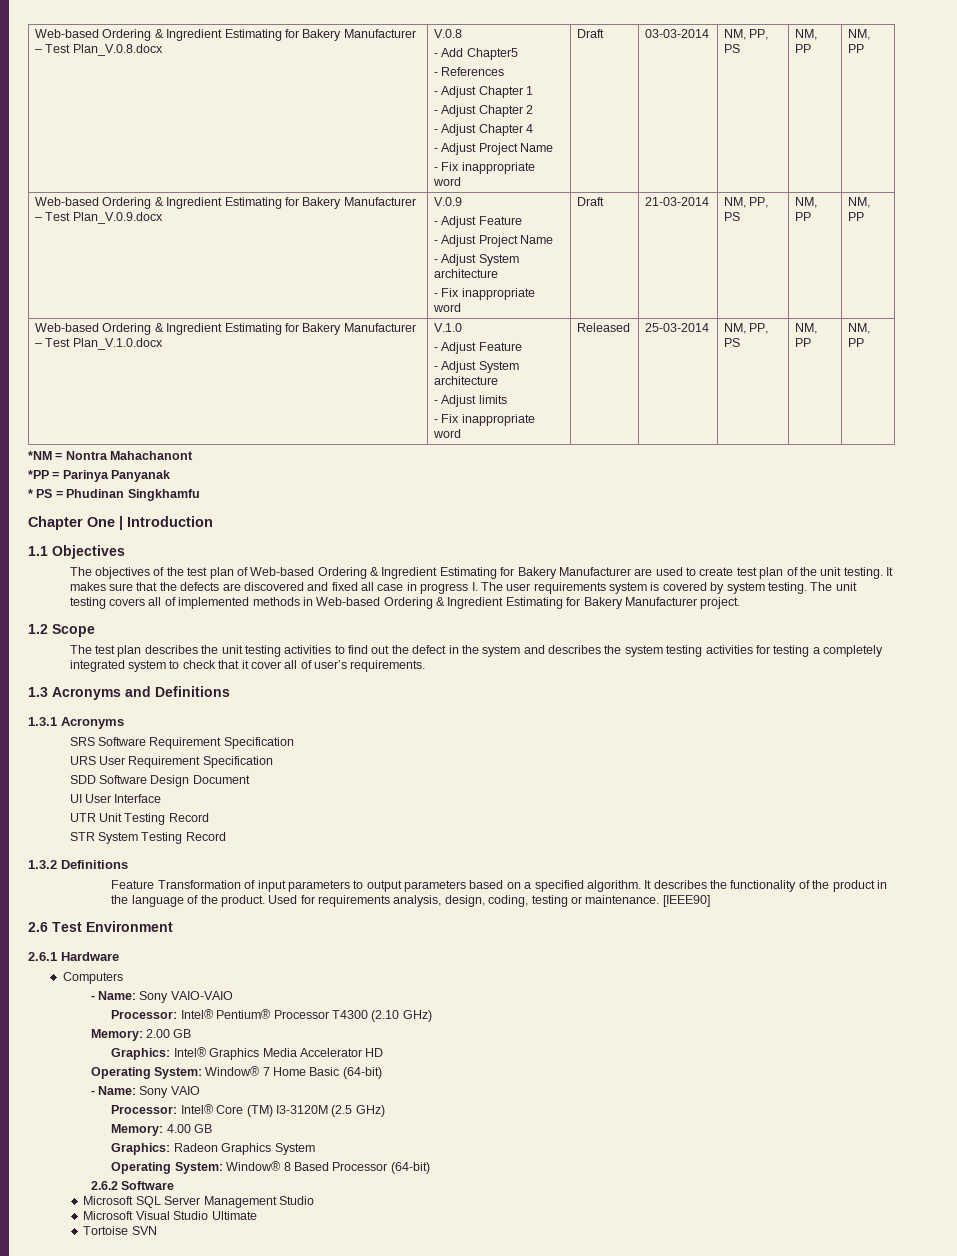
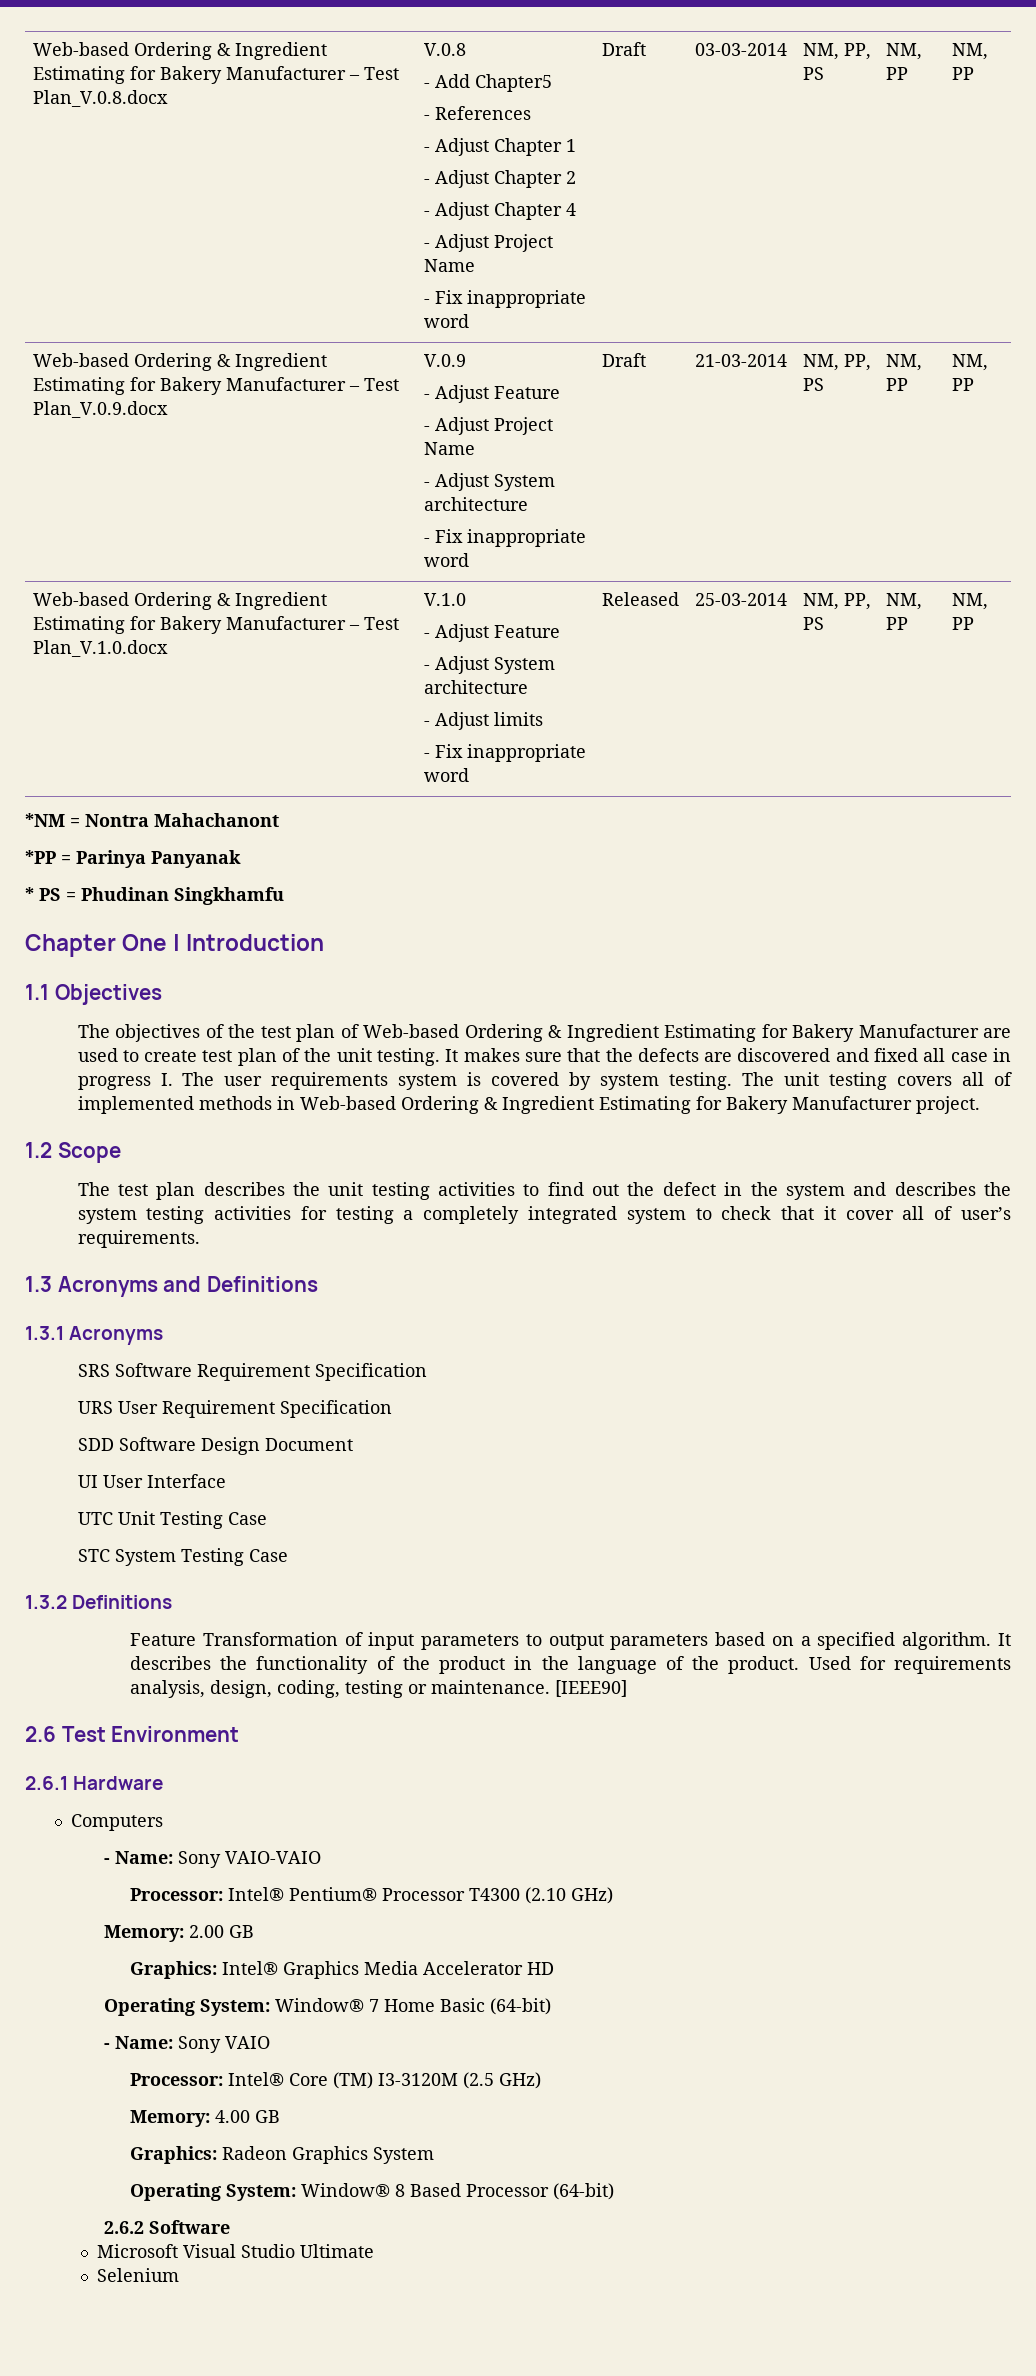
[69,813,96,822] UTR -> [77,1512,113,1525] UTC
[168,813,209,822] [69,832,95,841] Record // STR -> [227,1512,267,1525] [77,1549,110,1562] Case // STC
[185,832,226,841] Record -> [248,1549,288,1562] Case
[83,1196,314,1208] // Microsoft SQL Server Management Studio -> (230, 2227) none
[83,1226,157,1235] Tortoise SVN -> [97,2268,180,2282] Selenium

